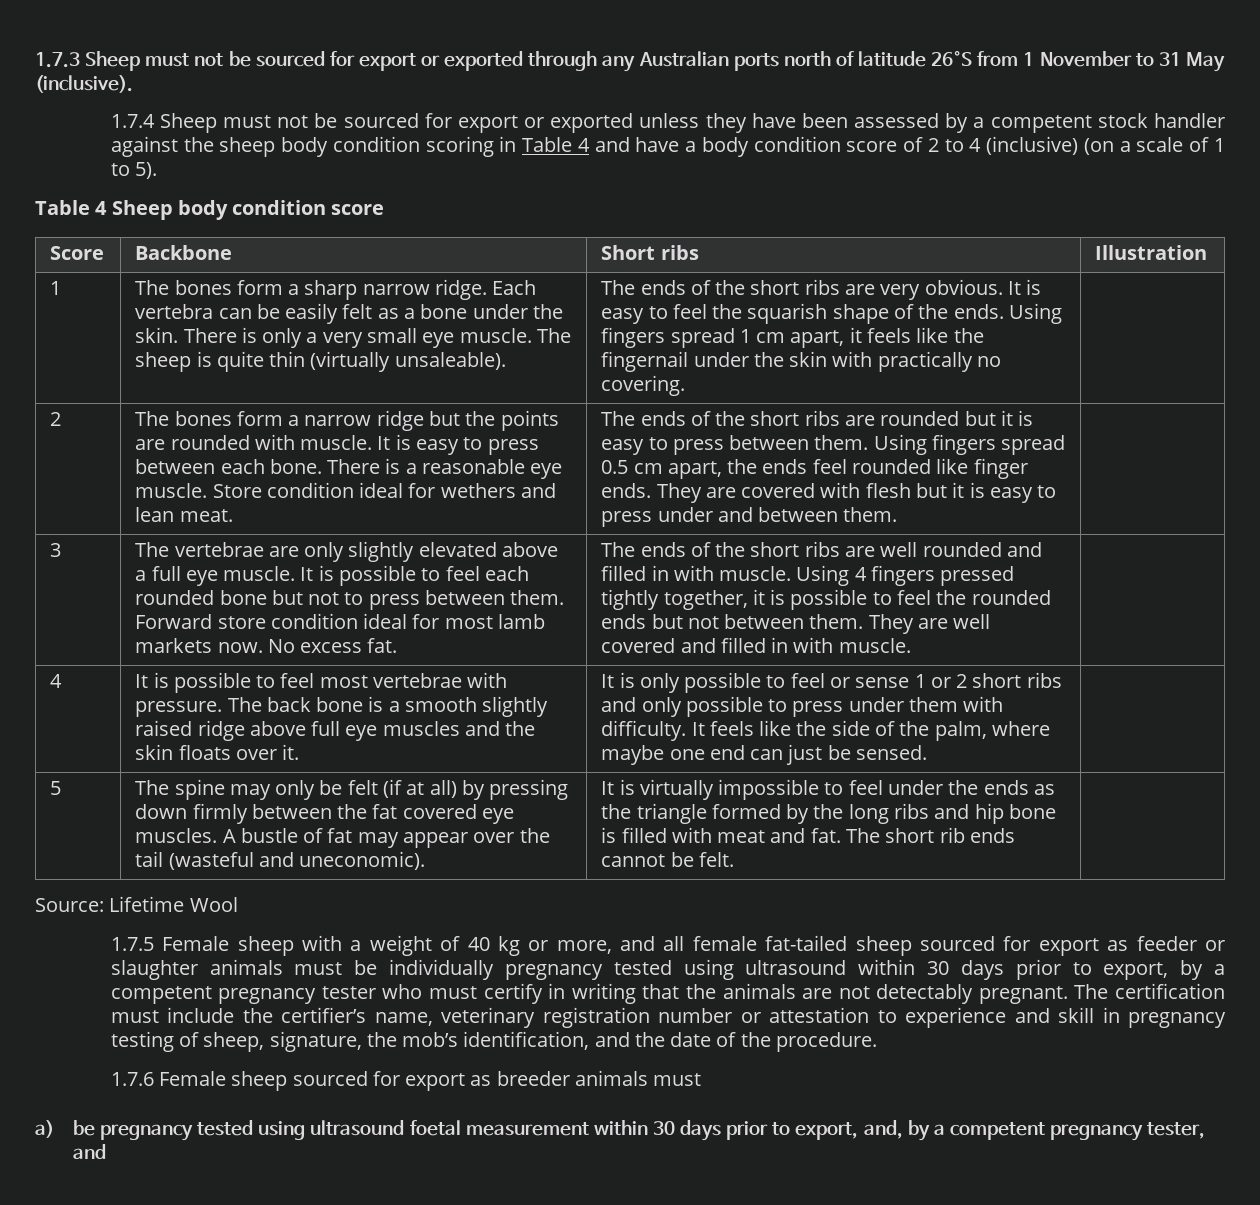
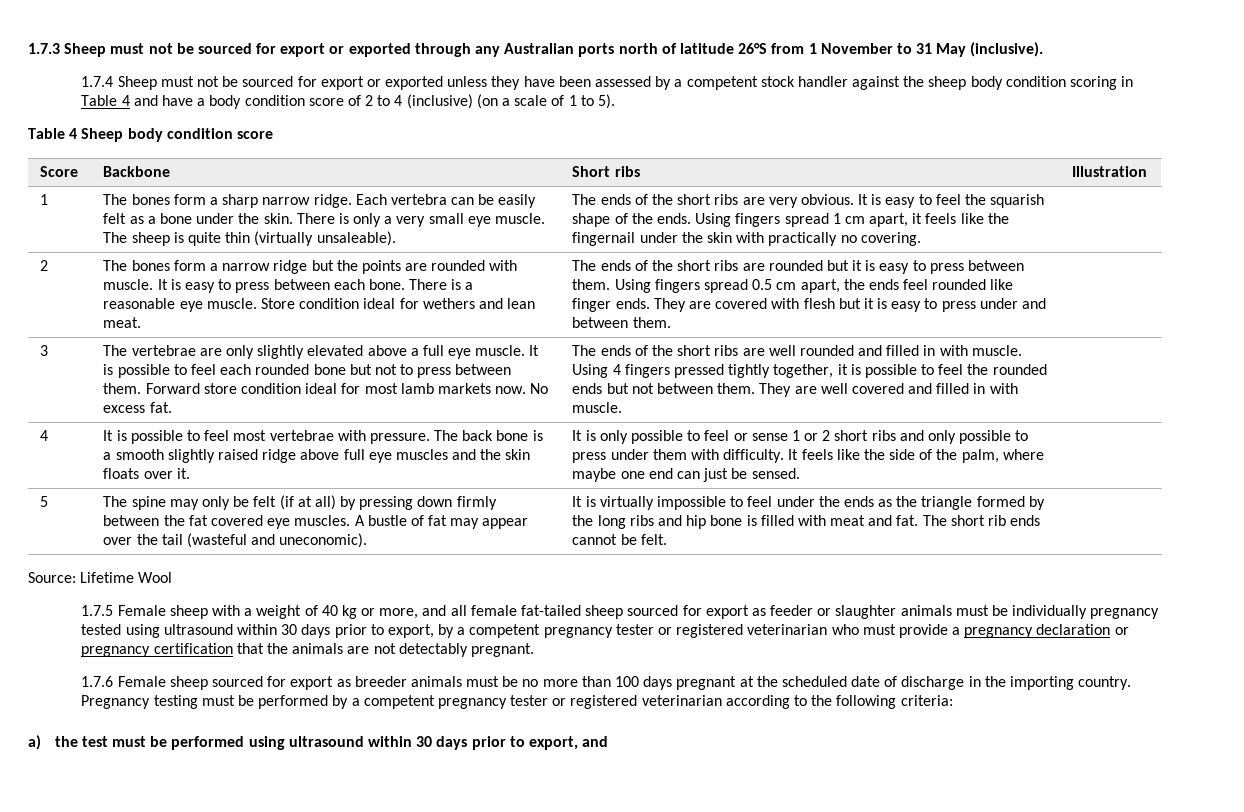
[382,983,636,1004] who must certify in writing -> [657,624,1129,638] [81,643,233,657] or registered veterinarian who must provide a pregnancy declaration or pregnancy certification
[1074,983,1225,999] [110,1007,1226,1028] [110,1031,877,1052] The certification must include the certifier’s name, veterinary registration number or attestation to experience and skill in pregnancy testing of sheep, signature, the mob’s identification, and the date of the procedure. -> (534, 650) none
[35,1120,1206,1141] // a) be pregnancy tested using ultrasound foetal measurement within 30 days prior to export, and, by a competent pregnancy tester, -> [502,676,1132,690] [81,695,953,709] [28,735,578,750] be no more than 100 days pregnant at the scheduled date of discharge in the importing country. Pregnancy testing must be performed by a competent pregnancy tester or registered veterinarian according to the following criteria: // a) the test must be performed using ultrasound within 30 days prior to export,

